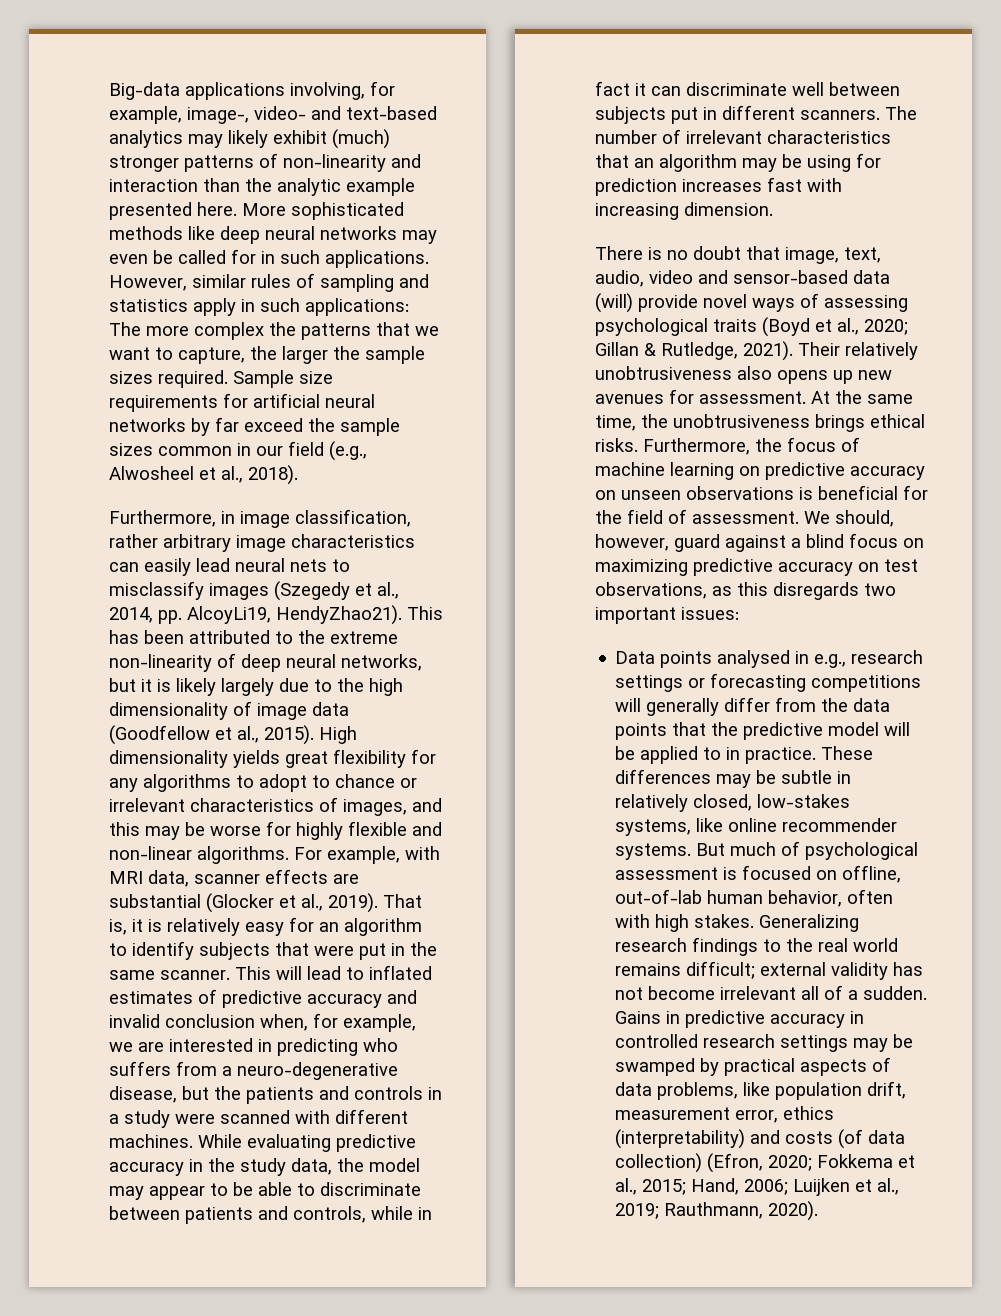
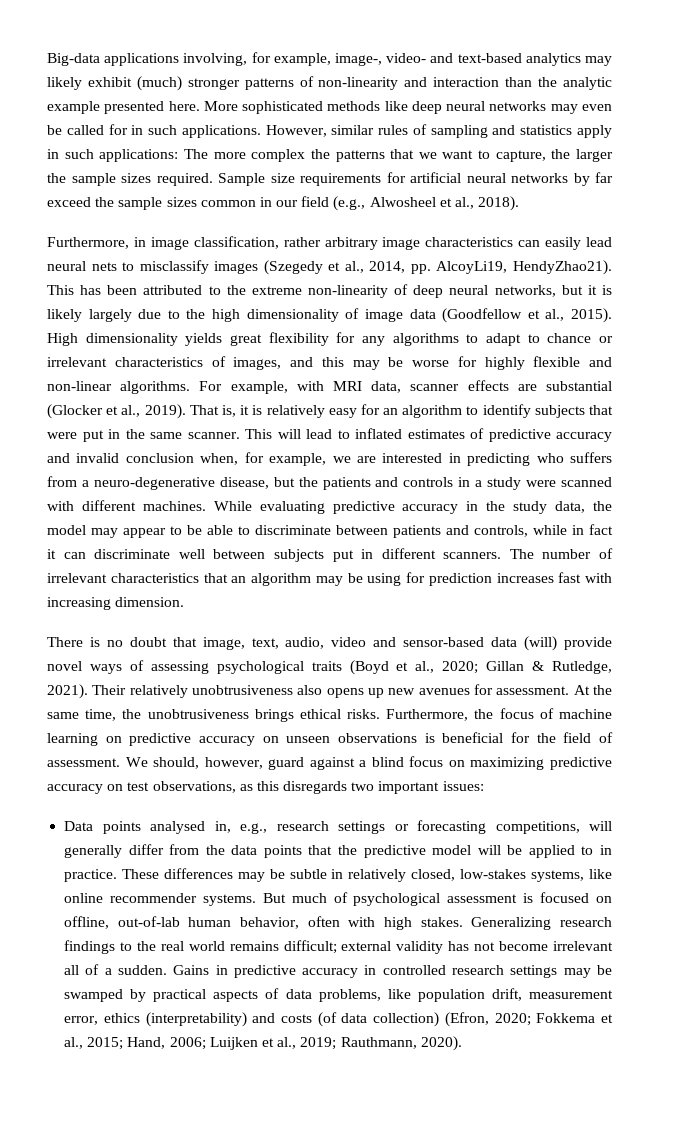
[259,774,307,792] adopt -> [486,333,521,346] adapt
[795,651,810,664] in -> [214,821,231,833] in,
[811,675,922,692] competitions -> [495,821,580,834] competitions,

